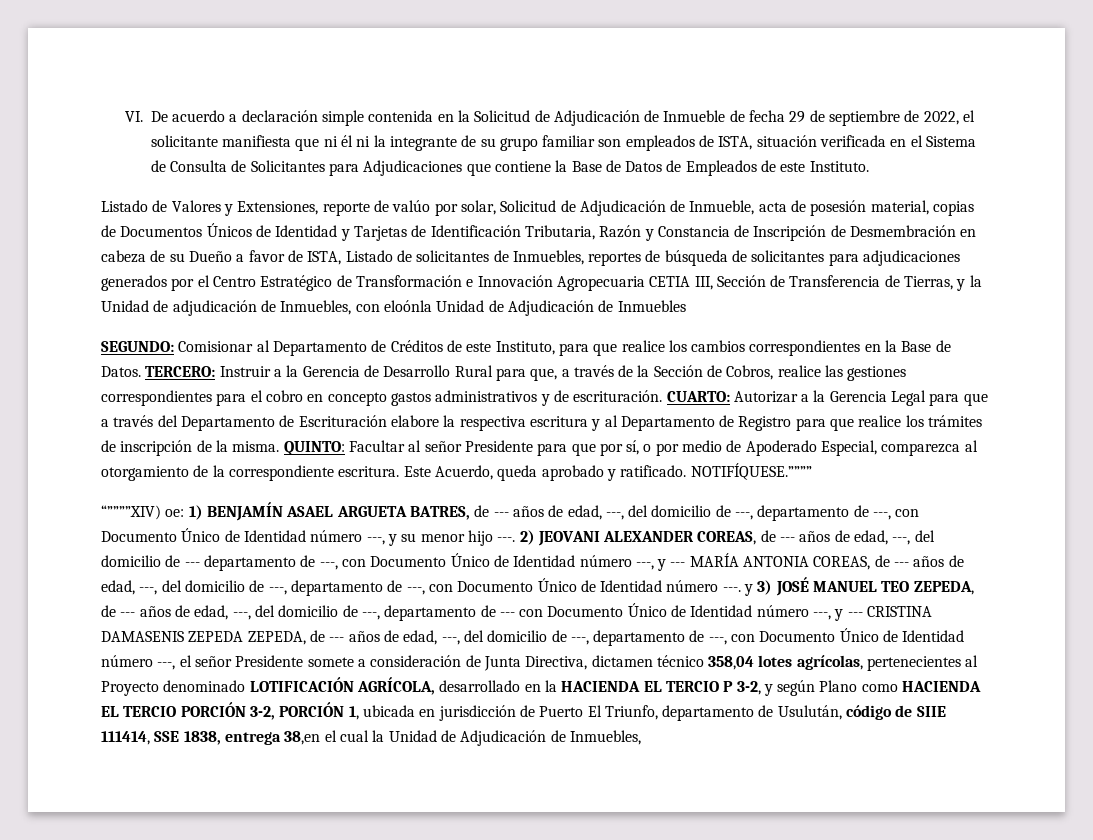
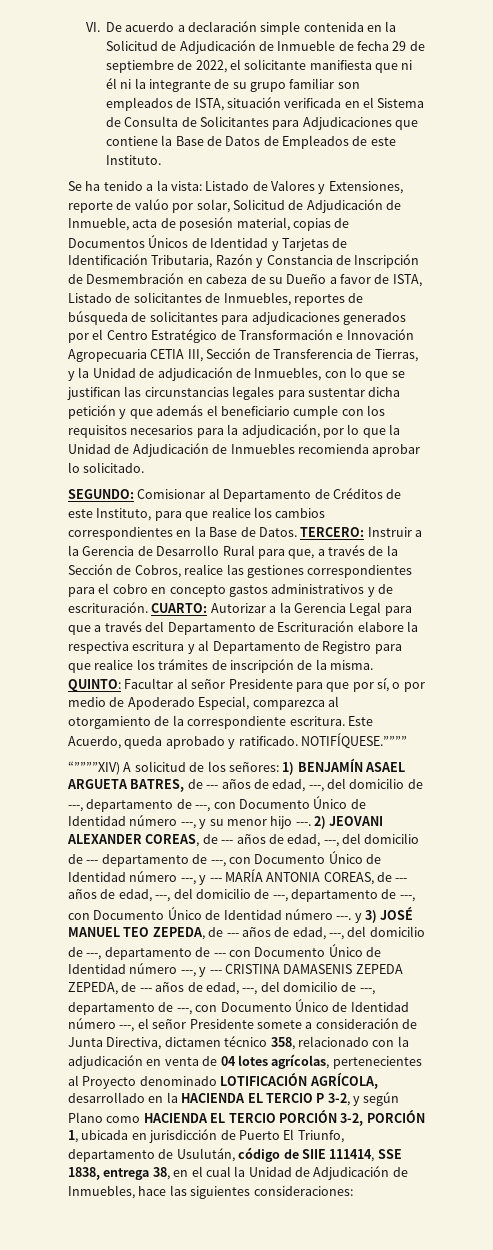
(869, 166) none -> [68,180,202,191] Se ha tenido a la vista:
[383,300,432,312] eloónla -> [350,367,405,381] [67,386,401,400] [68,405,385,419] [68,424,400,438] lo que se justifican las circunstancias legales para sustentar dicha petición y que además el beneficiario cumple con los requisitos necesarios para la adjudicación, por lo que la
(686, 306) none -> [297,444,421,457] [68,462,145,473] recomienda aprobar lo solicitado.
[165,509,185,517] oe: -> [123,761,279,772] A solicitud de los señores:
[708,656,755,670] 358,04 -> [270,1036,409,1050] [68,1055,236,1069] 358, relacionado con la adjudicación en venta de 04
[284,731,321,745] 38,en -> [152,1167,189,1180] 38, en
(641, 737) none -> [138,1185,353,1199] hace las siguientes consideraciones:

